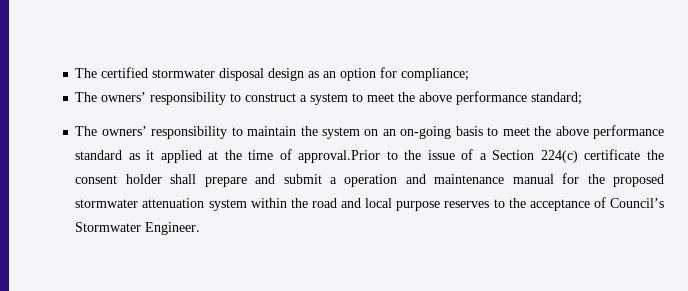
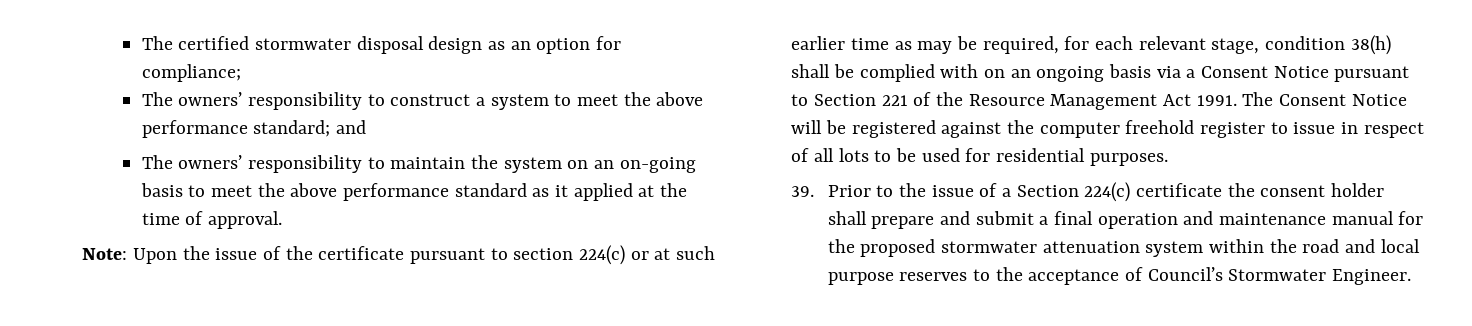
(583, 98) none -> [335,120,366,134] and
[298,150,381,163] approval.Prior -> [207,211,282,229] [82,245,715,265] [791,35,1391,55] [791,64,1410,82] [791,92,1407,110] [791,120,1424,138] [791,148,1168,166] [791,185,871,197] approval. // Note: Upon the issue of the certificate pursuant to section 224(c) or at such earlier time as may be required, for each relevant stage, condition 38(h) shall be complied with on an ongoing basis via a Consent Notice pursuant to Section 221 of the Resource Management Act 1991. The Consent Notice will be registered against the computer freehold register to issue in respect of all lots to be used for residential purposes. // 39. Prior
(337, 180) none -> [1053,211,1093,225] final

